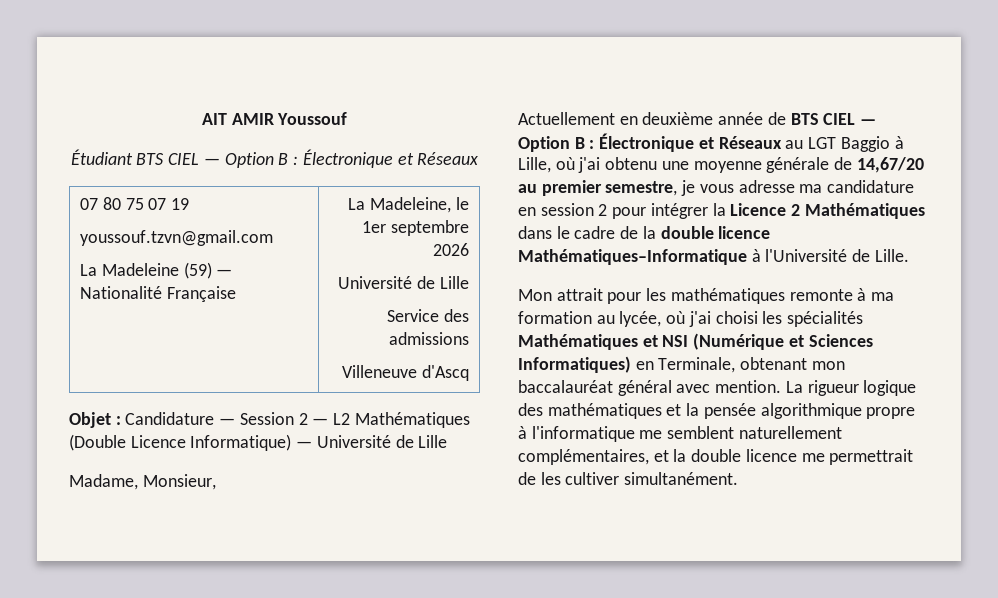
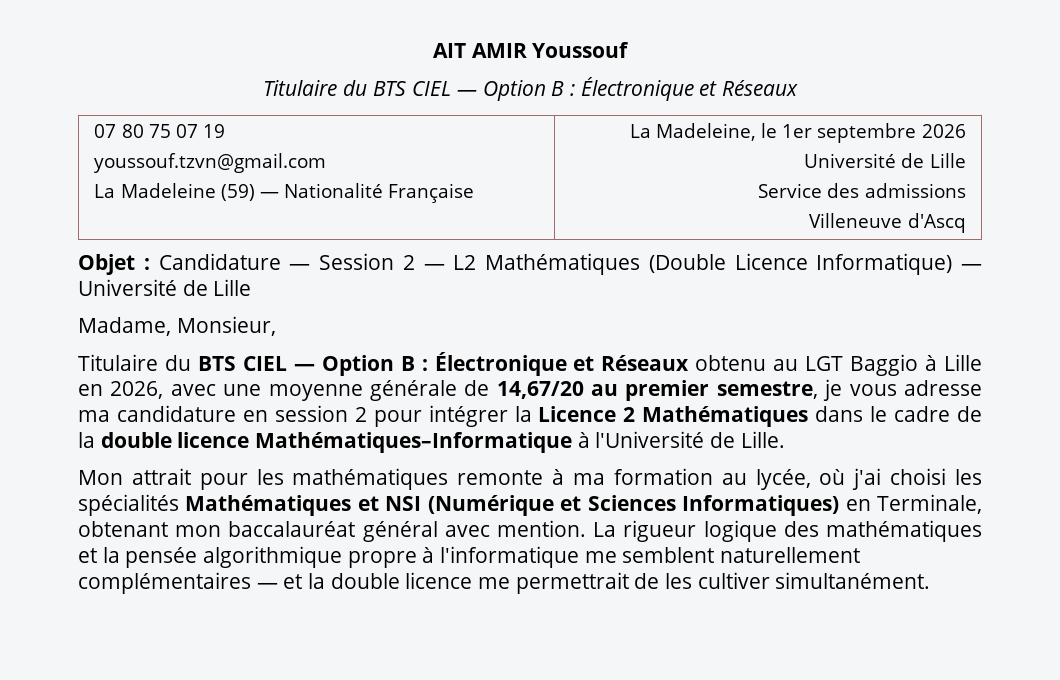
[70,149,133,165] Étudiant -> [263,80,367,96] Titulaire du
[518,112,877,125] [518,133,782,152] Actuellement en deuxième année de BTS CIEL — Option B : Électronique et Réseaux -> [78,352,767,376] Titulaire du BTS CIEL — Option B : Électronique et Réseaux obtenu
[518,157,658,173] Lille, où j'ai obtenu -> [944,354,982,371] [78,381,216,399] Lille en 2026, avec
[518,449,649,465] complémentaires, -> [78,572,278,594] complémentaires —

